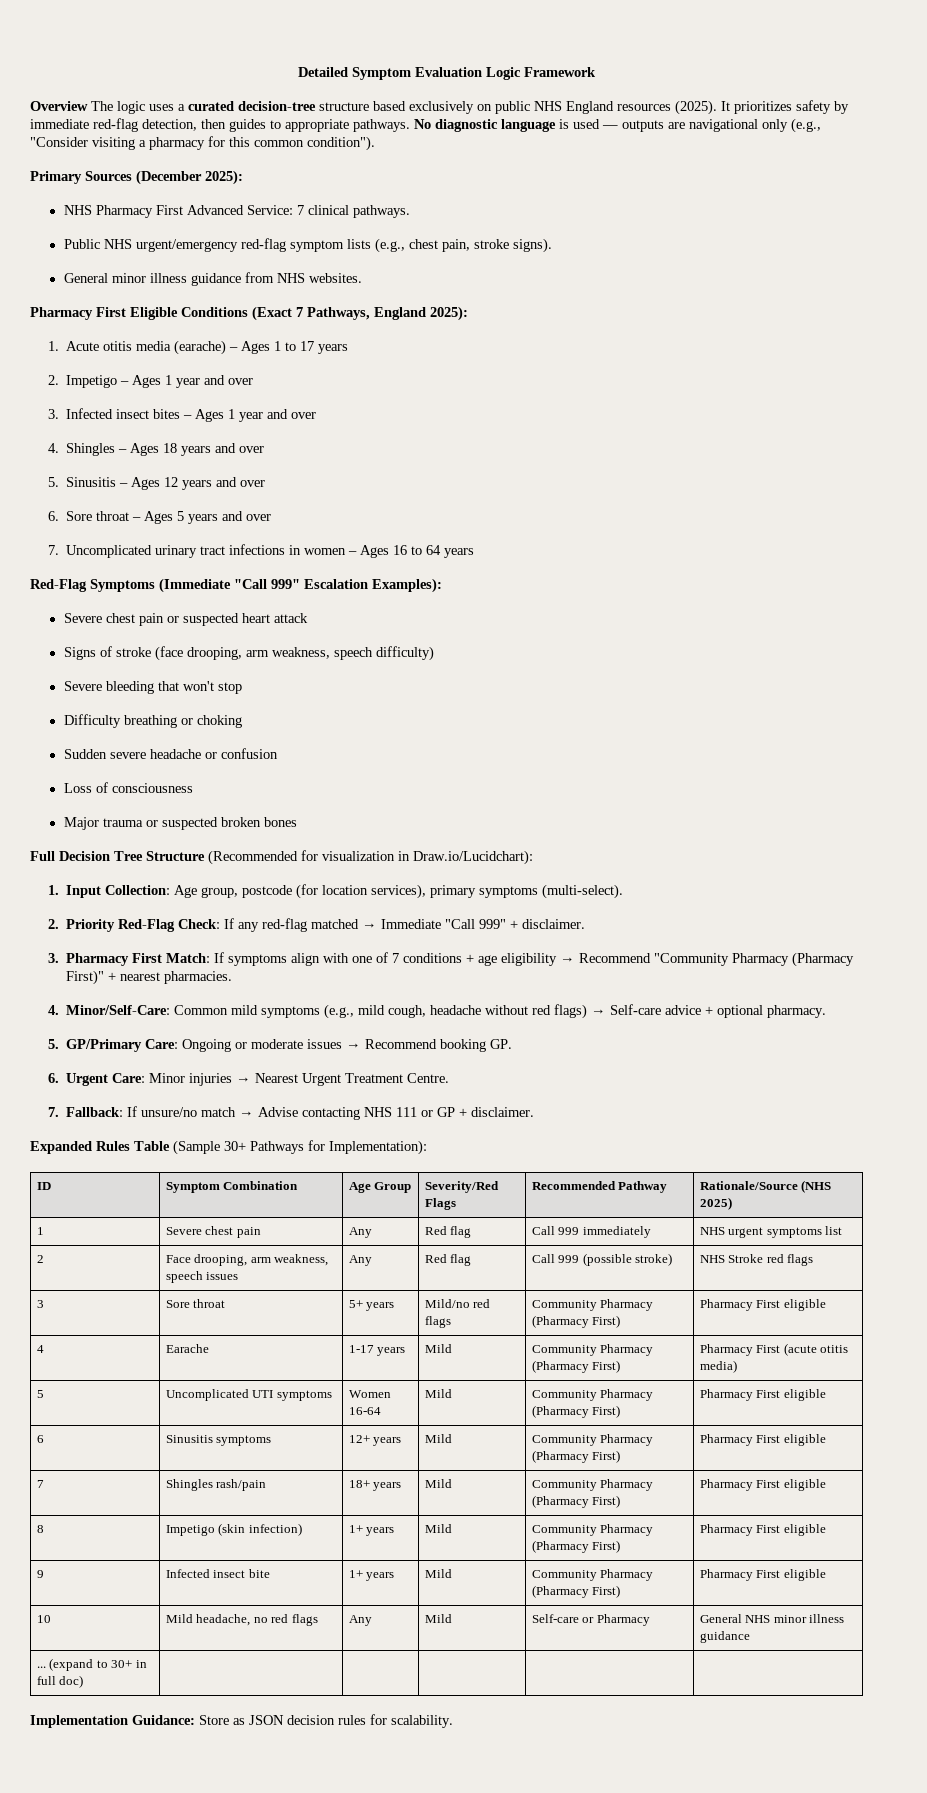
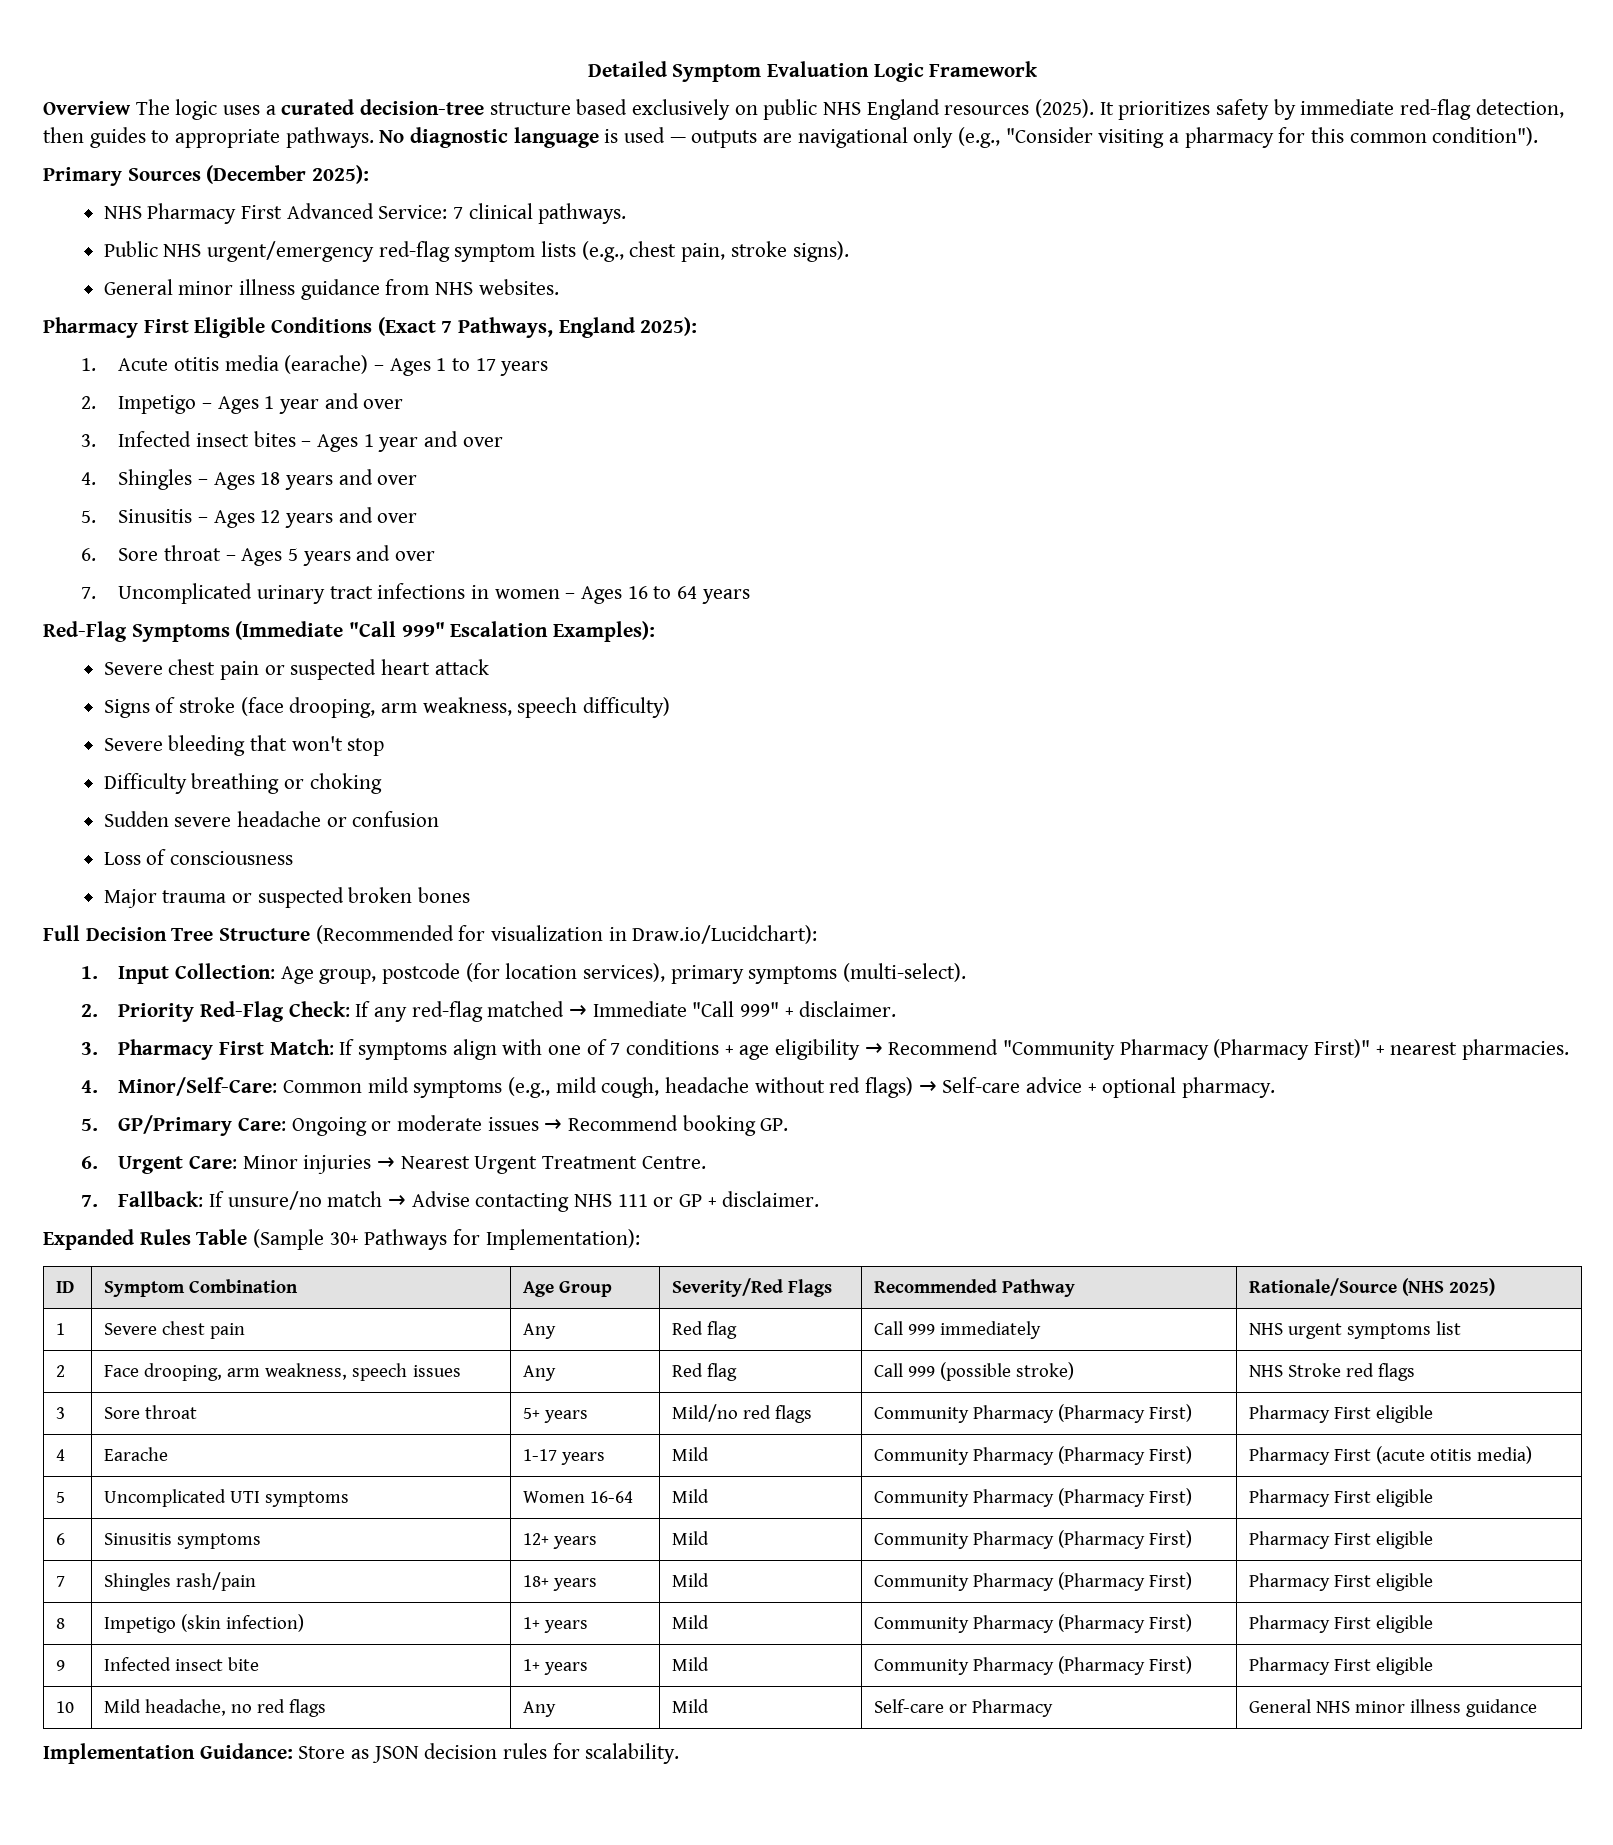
[36,1658,147,1671] [36,1675,84,1688] // ... (expand to 30+ in full doc) | | | | | -> (1538, 1708) none

